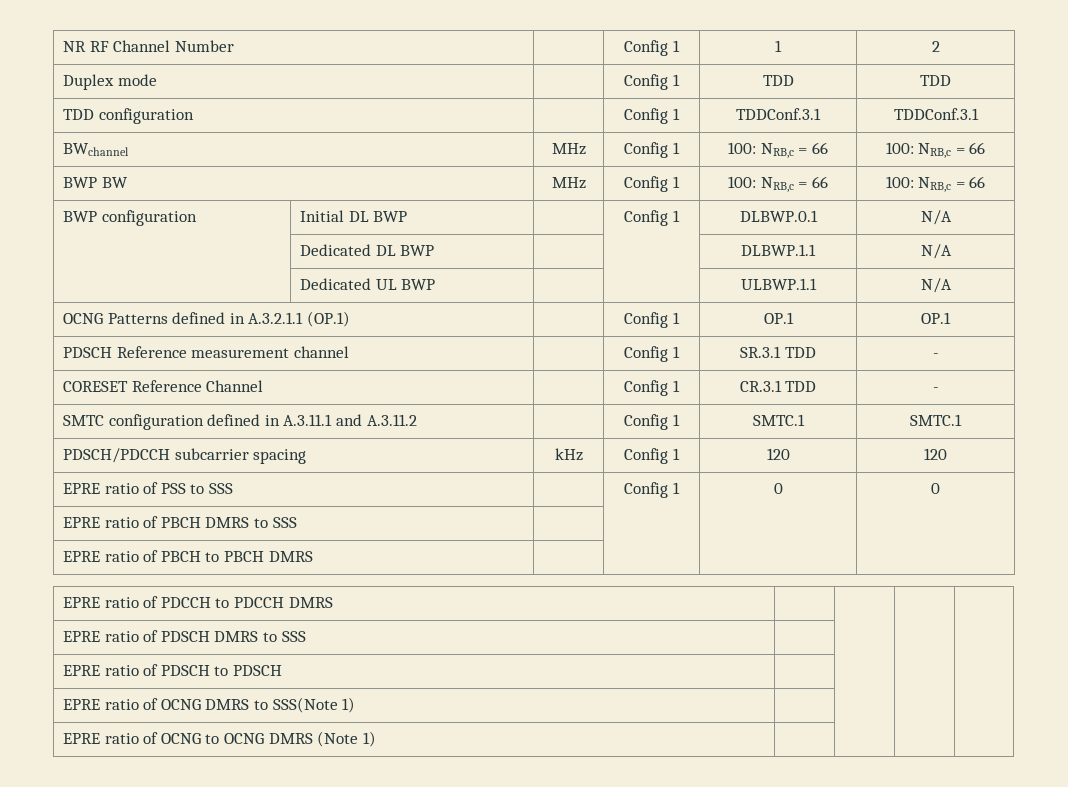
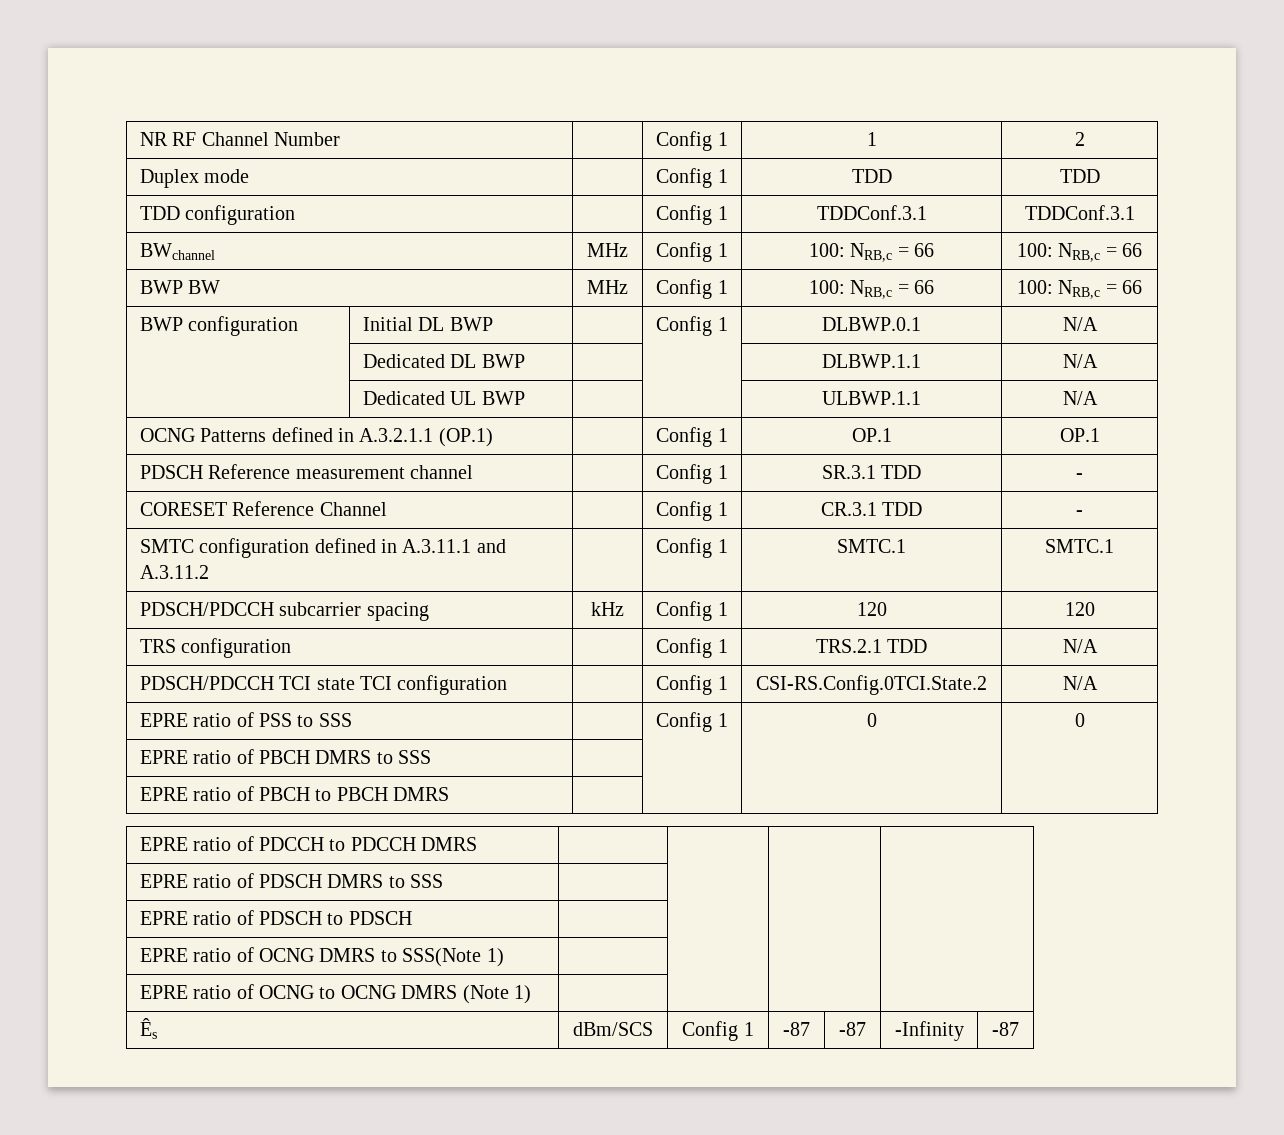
(947, 454) none -> [139,638,292,658] [656,638,728,658] [815,639,928,653] [1062,639,1098,653] [139,675,508,695] [656,675,728,695] [756,675,987,695] [1062,676,1098,690] // TRS configuration | | Config 1 | TRS.2.1 TDD | N/A // PDSCH/PDCCH TCI state TCI configuration | | Config 1 | CSI-RS.Config.0TCI.State.2 | N/A
(376, 739) none -> [139,1018,157,1039] [573,1022,653,1036] [682,1021,754,1041] [783,1022,810,1036] [839,1022,866,1036] [894,1021,964,1041] [992,1022,1019,1036] // Ês | dBm/SCS | Config 1 | -87 | -87 | -Infinity | -87

